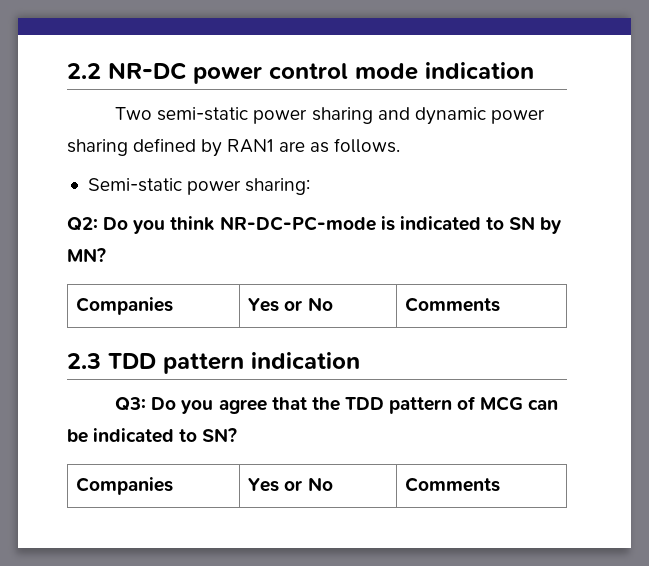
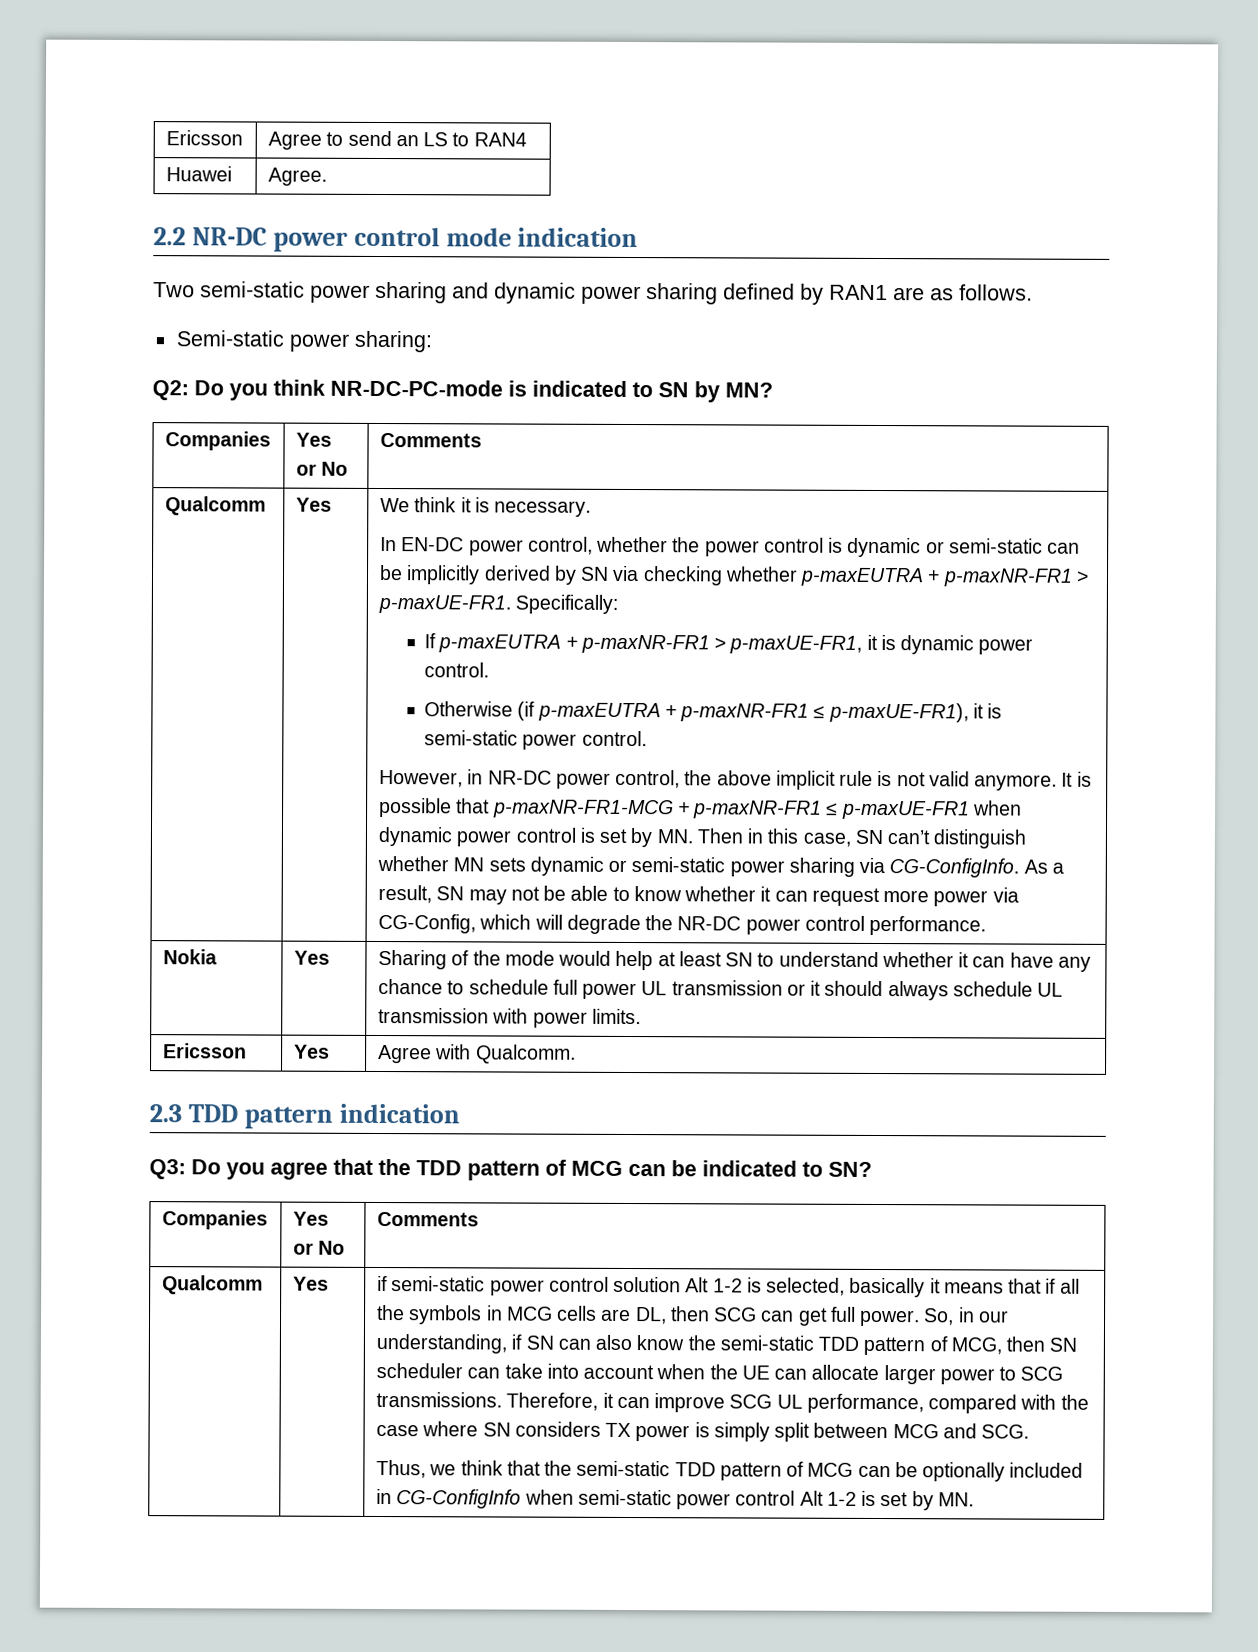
(67, 71) none -> [165,130,243,146] [267,130,527,150] [165,166,232,182] [267,167,327,186] Ericsson | Agree to send an LS to RAN4 // Huawei | Agree. //
(501, 304) none -> [164,496,266,516] [295,497,332,512] [379,497,592,517] [379,536,1081,558] [378,564,1089,587] [377,594,619,614] [424,633,1034,655] [424,662,490,678] [424,701,1003,723] [424,730,647,750] [378,769,1092,791] [378,797,1022,820] [377,826,1027,849] [376,855,1064,878] [377,884,1019,907] [377,913,987,936] [162,949,217,965] [293,950,330,965] [377,949,1091,972] [377,978,1064,1001] [377,1007,641,1028] [162,1043,247,1059] [293,1044,330,1059] [377,1044,576,1064] // Qualcomm | Yes | We think it is necessary. // In EN-DC power control, whether the power control is dynamic or semi-static can be implicitly derived by SN via checking whether p-maxEUTRA + p-maxNR-FR1 > p-maxUE-FR1. Specifically: // If p-maxEUTRA + p-maxNR-FR1 > p-maxUE-FR1, it is dynamic power control. // Otherwise (if p-maxEUTRA + p-maxNR-FR1 ≤ p-maxUE-FR1), it is semi-static power control. // However, in NR-DC power control, the above implicit rule is not valid anymore. It is possible that p-maxNR-FR1-MCG + p-maxNR-FR1 ≤ p-maxUE-FR1 when dynamic power control is set by MN. Then in this case, SN can’t distinguish whether MN sets dynamic or semi-static power sharing via CG-ConfigInfo. As a result, SN may not be able to know whether it can request more power via CG-Config, which will degrade the NR-DC power control performance. // Nokia | Yes | Sharing of the mode would help at least SN to understand whether it can have any chance to schedule full power UL transmission or it should always schedule UL transmission with power limits. // Ericsson | Yes | Agree with Qualcomm.
(501, 484) none -> [161,1275,263,1295] [292,1276,329,1291] [376,1275,1080,1298] [376,1304,1009,1327] [375,1333,1078,1356] [375,1362,1064,1385] [375,1391,1089,1414] [375,1421,1030,1442] [375,1459,1084,1482] [375,1488,974,1511] // Qualcomm | Yes | if semi-static power control solution Alt 1-2 is selected, basically it means that if all the symbols in MCG cells are DL, then SCG can get full power. So, in our understanding, if SN can also know the semi-static TDD pattern of MCG, then SN scheduler can take into account when the UE can allocate larger power to SCG transmissions. Therefore, it can improve SCG UL performance, compared with the case where SN considers TX power is simply split between MCG and SCG. // Thus, we think that the semi-static TDD pattern of MCG can be optionally included in CG-ConfigInfo when semi-static power control Alt 1-2 is set by MN.

